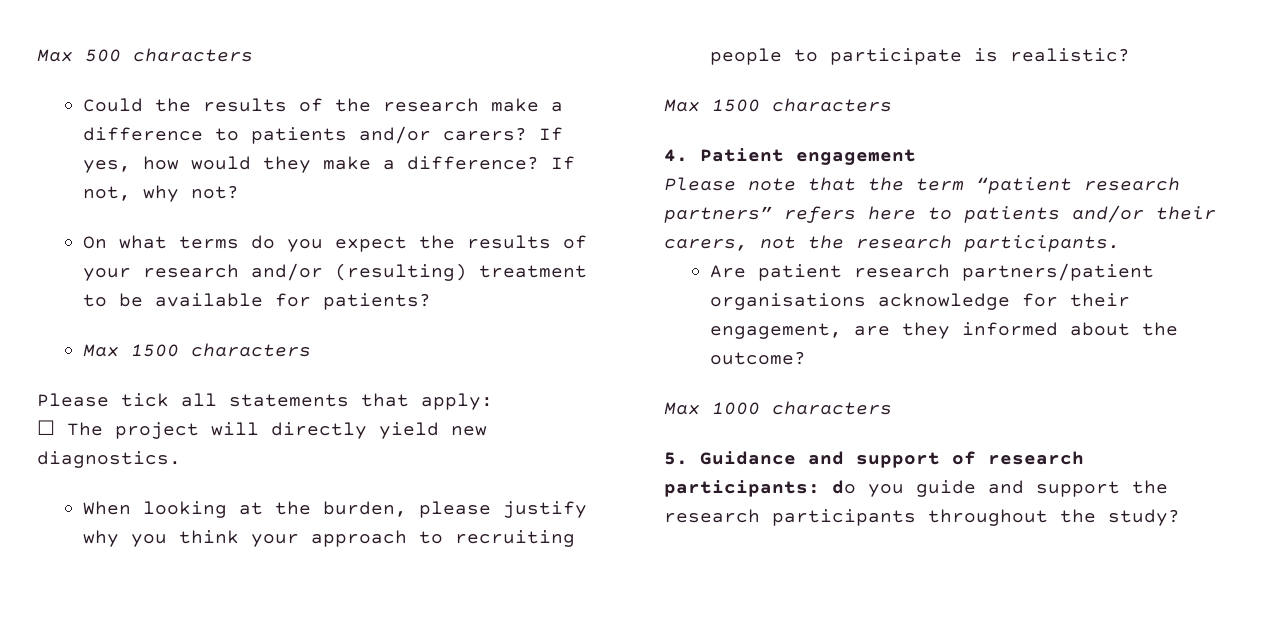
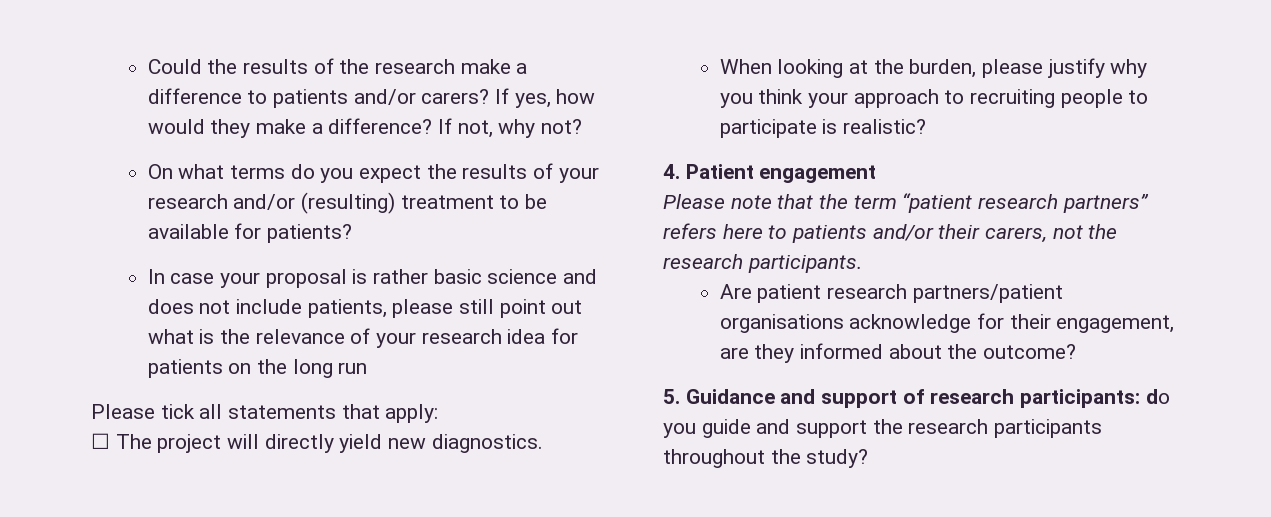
[37,48,253,62] Max 500 characters // -> (147, 66) none
[82,343,311,357] Max 1500 characters -> [147,269,598,288] [147,299,583,318] [147,328,579,348] [147,359,368,378] In case your proposal is rather basic science and does not include patients, please still point out what is the relevance of your research idea for patients on the long run
[664,98,892,112] // Max 1500 characters -> (927, 126) none
[664,401,892,415] // Max 1000 characters -> (1077, 351) none

